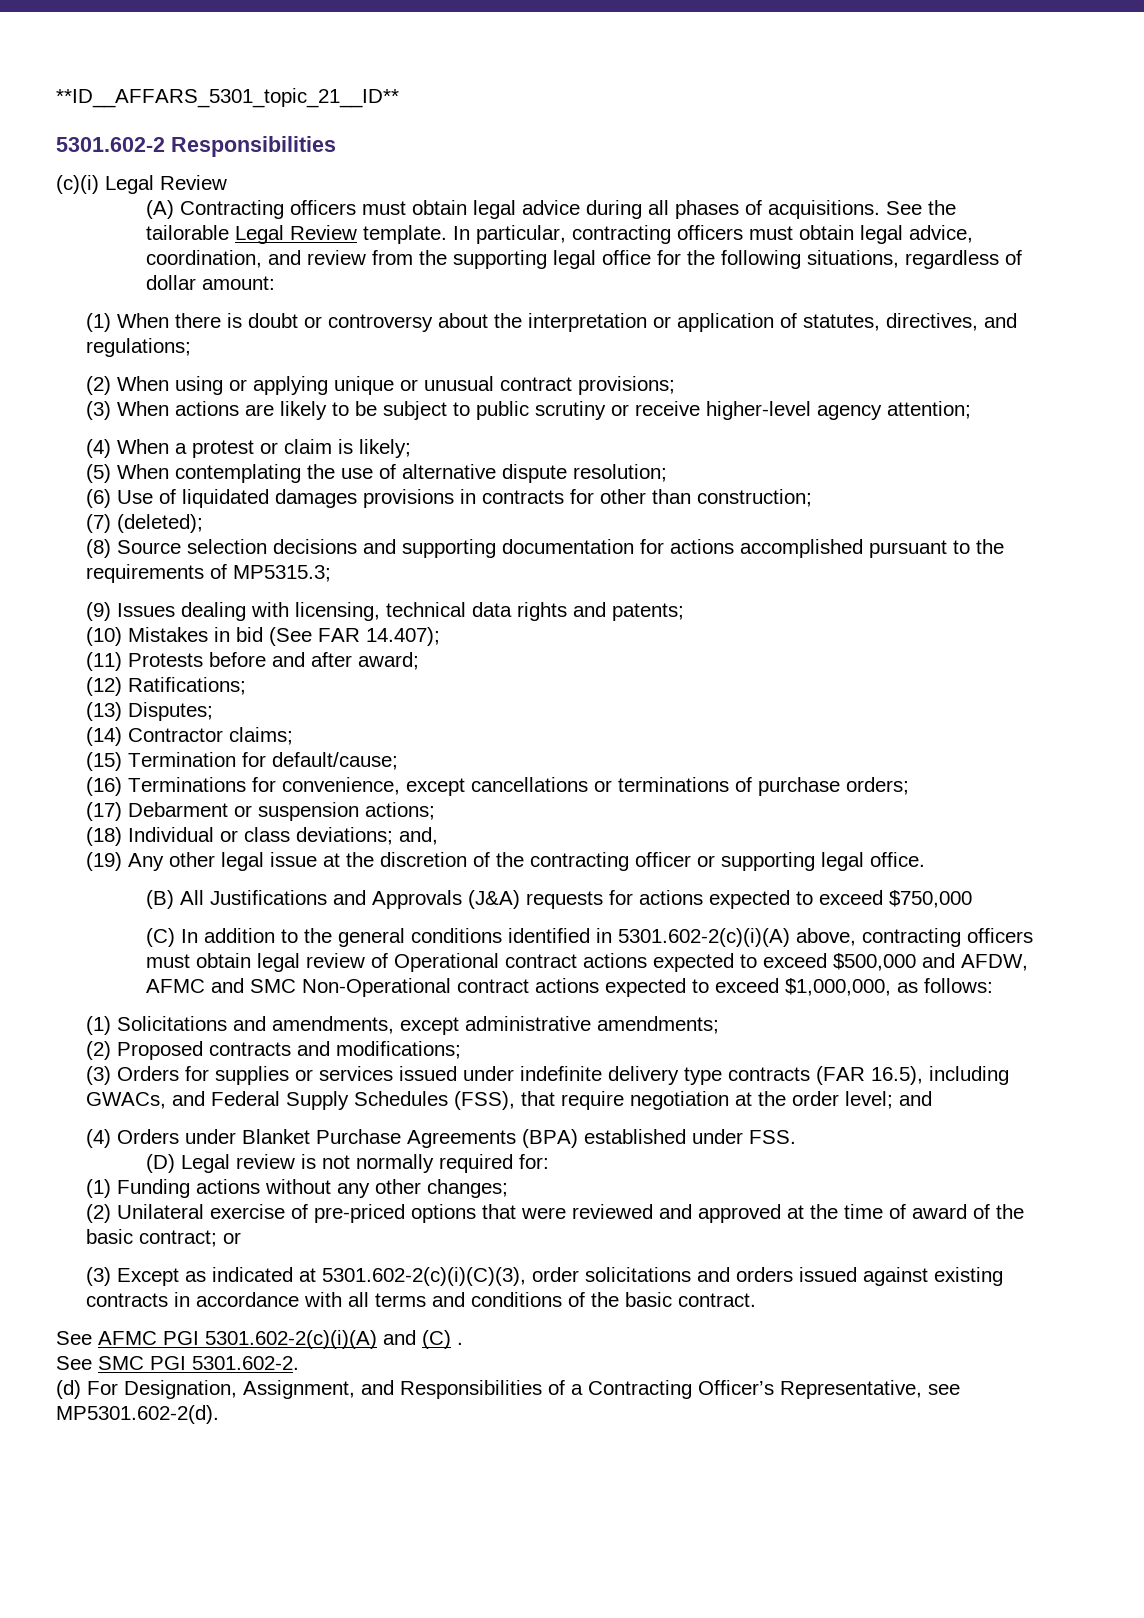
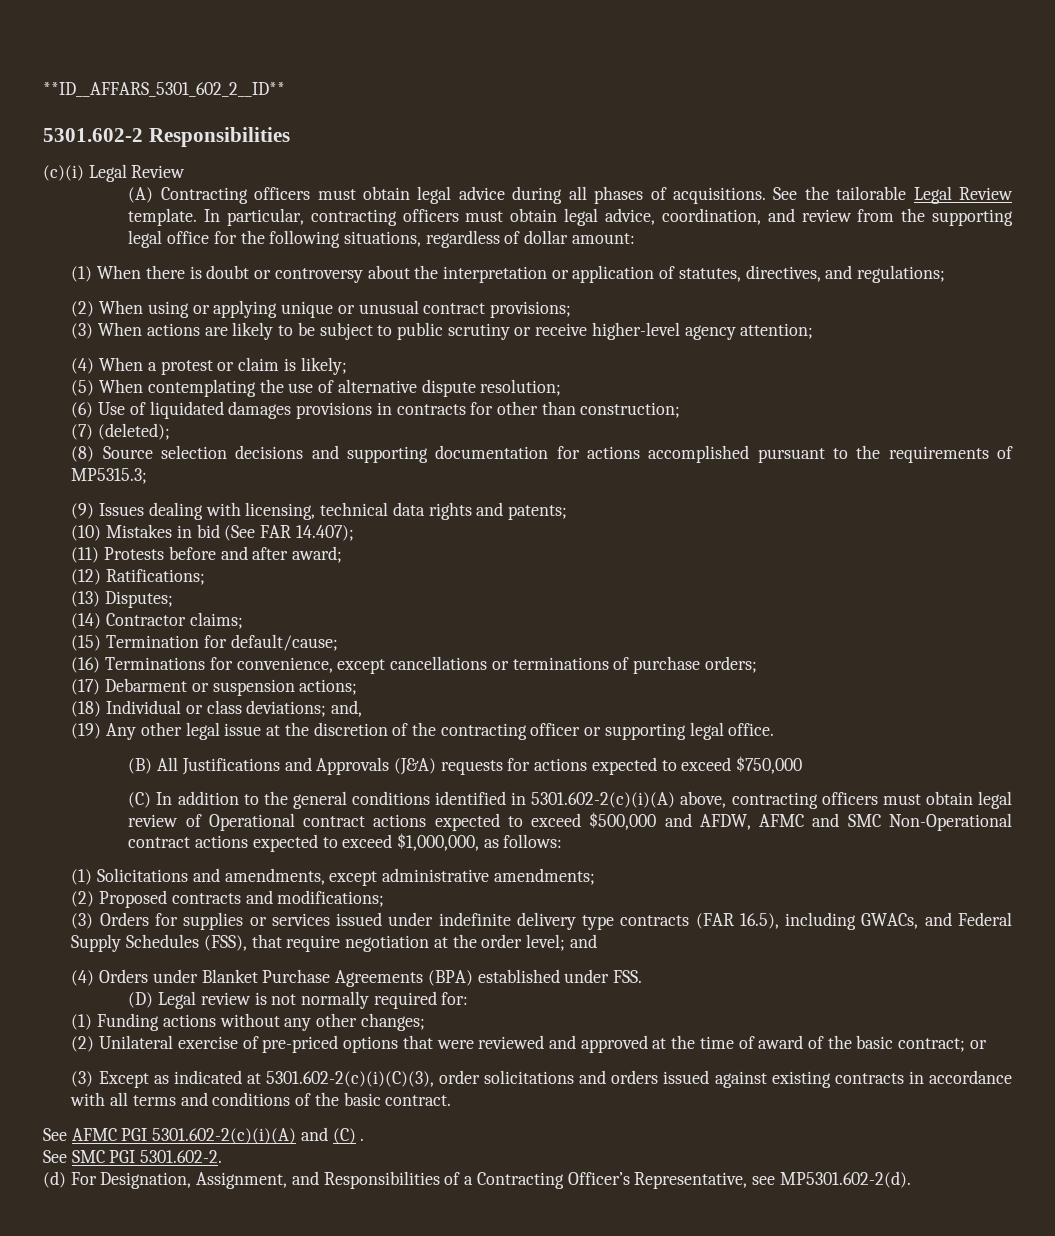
[56,88,399,108] **ID__AFFARS_5301_topic_21__ID** -> [43,82,285,97] **ID__AFFARS_5301_602_2__ID**

